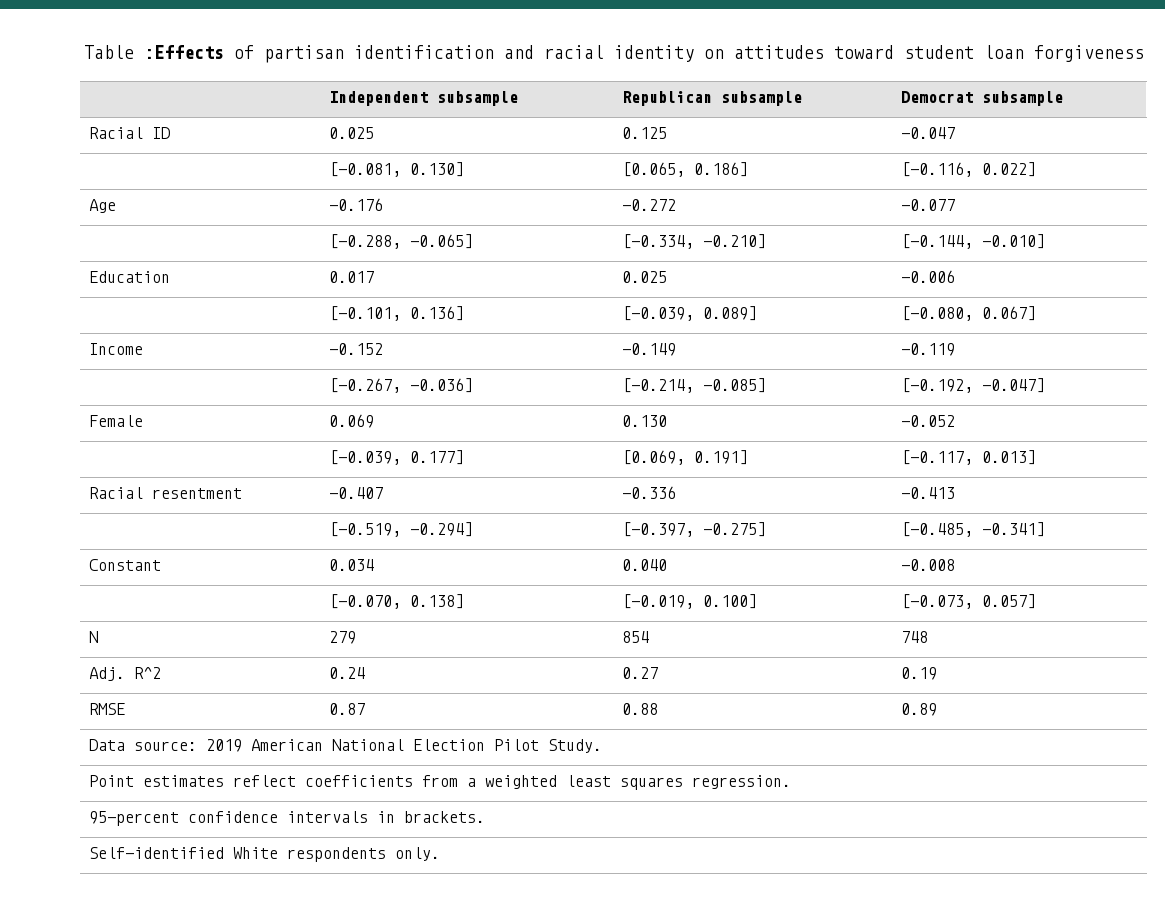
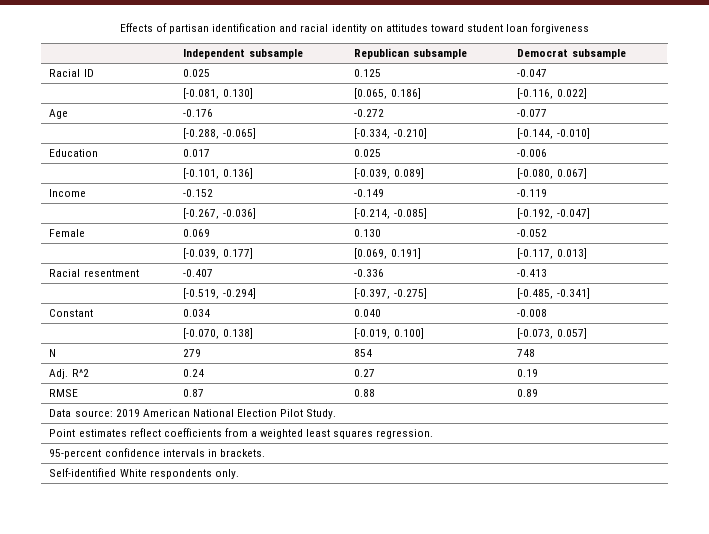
[83,45,224,59] Table :Effects -> [119,23,153,32] Effects

